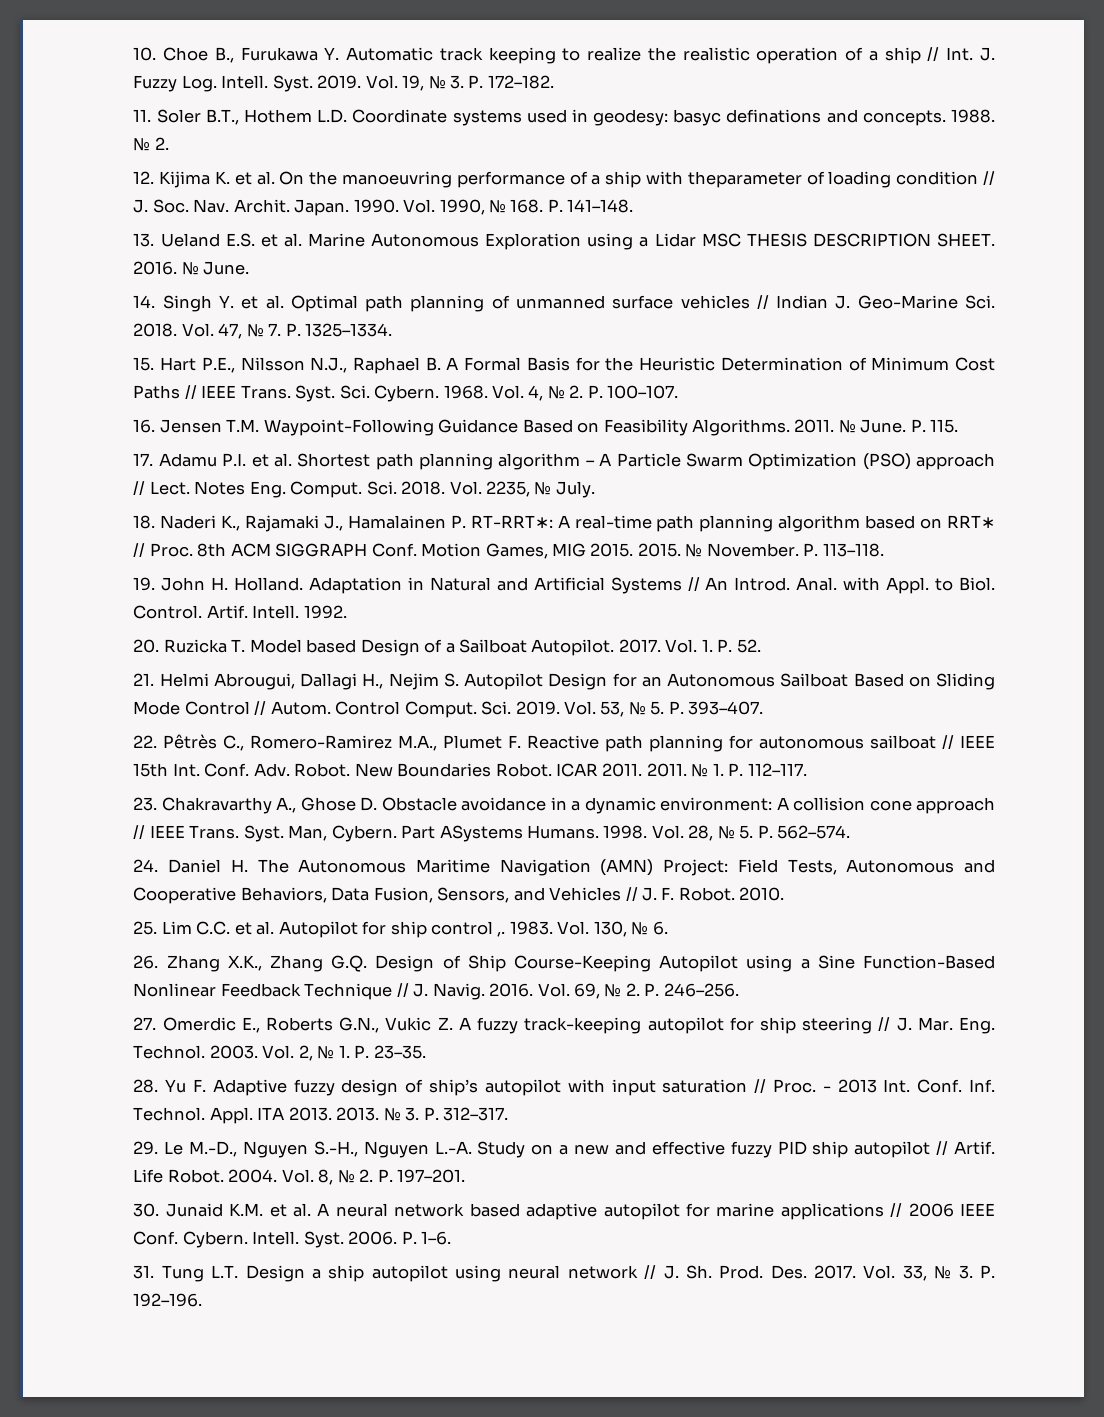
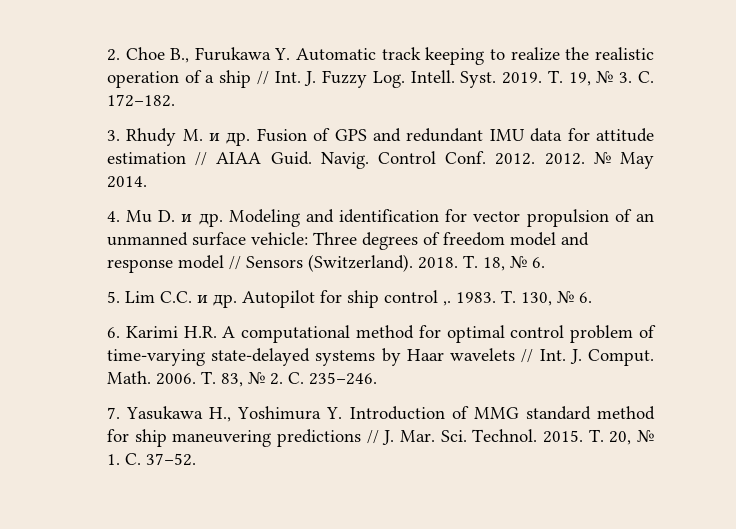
[133,47,157,61] 10. -> [106,49,120,61] 2.
[365,75,398,89] Vol. -> [547,70,563,83] Т.
[468,75,484,88] P. -> [638,71,654,83] С.
[133,109,995,126] [133,137,169,151] [133,171,995,188] [133,199,634,216] [133,233,995,250] [133,261,250,275] [133,295,995,312] [133,323,393,339] [133,357,995,374] [133,385,679,402] [133,419,959,436] [133,453,996,470] [133,481,595,498] [133,515,996,532] [133,543,884,559] [133,577,995,594] [133,605,347,619] [133,639,761,656] [133,673,995,690] [133,701,764,718] [133,734,996,752] [133,763,807,777] [133,797,996,814] [133,825,851,842] [133,859,996,876] [133,887,785,904] [133,921,275,935] 11. Soler B.T., Hothem L.D. Coordinate systems used in geodesy: basyc definations and concepts. 1988. № 2. // 12. Kijima K. et al. On the manoeuvring performance of a ship with theparameter of loading condition // J. Soc. Nav. Archit. Japan. 1990. Vol. 1990, № 168. P. 141–148. // 13. Ueland E.S. et al. Marine Autonomous Exploration using a Lidar MSC THESIS DESCRIPTION SHEET. 2016. № June. // 14. Singh Y. et al. Optimal path planning of unmanned surface vehicles // Indian J. Geo-Marine Sci. 2018. Vol. 47, № 7. P. 1325–1334. // 15. Hart P.E., Nilsson N.J., Raphael B. A Formal Basis for the Heuristic Determination of Minimum Cost Paths // IEEE Trans. Syst. Sci. Cybern. 1968. Vol. 4, № 2. P. 100–107. // 16. Jensen T.M. Waypoint-Following Guidance Based on Feasibility Algorithms. 2011. № June. P. 115. // 17. Adamu P.I. et al. Shortest path planning algorithm – A Particle Swarm Optimization (PSO) approach // Lect. Notes Eng. Comput. Sci. 2018. Vol. 2235, № July. // 18. Naderi K., Rajamaki J., Hamalainen P. RT-RRT∗: A real-time path planning algorithm based on RRT∗ // Proc. 8th ACM SIGGRAPH Conf. Motion Games, MIG 2015. 2015. № November. P. 113–118. // 19. John H. Holland. Adaptation in Natural and Artificial Systems // An Introd. Anal. with Appl. to Biol. Control. Artif. Intell. 1992. // 20. Ruzicka T. Model based Design of a Sailboat Autopilot. 2017. Vol. 1. P. 52. // 21. Helmi Abrougui, Dallagi H., Nejim S. Autopilot Design for an Autonomous Sailboat Based on Sliding Mode Control // Autom. Control Comput. Sci. 2019. Vol. 53, № 5. P. 393–407. // 22. Pêtrès C., Romero-Ramirez M.A., Plumet F. Reactive path planning for autonomous sailboat // IEEE 15th Int. Conf. Adv. Robot. New Boundaries Robot. ICAR 2011. 2011. № 1. P. 112–117. // 23. Chakravarthy A., Ghose D. Obstacle avoidance in a dynamic environment: A collision cone approach // IEEE Trans. Syst. Man, Cybern. Part ASystems Humans. 1998. Vol. 28, № 5. P. 562–574. // 24. Daniel H. The Autonomous Maritime Navigation (AMN) Project: Field Tests, Autonomous and Cooperative Behaviors, Data Fusion, Sensors, and Vehicles // J. F. Robot. 2010. // 25. Lim C.C. et al. -> [106,128,654,146] [106,151,654,169] [106,176,147,188] [106,209,655,227] [106,232,589,250] [106,254,545,273] [106,291,237,308] 3. Rhudy M. и др. Fusion of GPS and redundant IMU data for attitude estimation // AIAA Guid. Navig. Control Conf. 2012. 2012. № May 2014. // 4. Mu D. и др. Modeling and identification for vector propulsion of an unmanned surface vehicle: Three degrees of freedom model and response model // Sensors (Switzerland). 2018. Т. 18, № 6. // 5. Lim C.C. и др.
[557,921,590,935] Vol. -> [500,290,516,303] Т.
[133,955,995,972] [133,983,739,1000] [133,1017,995,1034] [133,1045,426,1061] [133,1079,996,1096] [133,1107,509,1124] [133,1141,996,1158] [133,1169,466,1185] [133,1203,995,1220] [133,1231,452,1248] [133,1265,995,1282] [133,1293,203,1307] 26. Zhang X.K., Zhang G.Q. Design of Ship Course-Keeping Autopilot using a Sine Function-Based Nonlinear Feedback Technique // J. Navig. 2016. Vol. 69, № 2. P. 246–256. // 27. Omerdic E., Roberts G.N., Vukic Z. A fuzzy track-keeping autopilot for ship steering // J. Mar. Eng. Technol. 2003. Vol. 2, № 1. P. 23–35. // 28. Yu F. Adaptive fuzzy design of ship’s autopilot with input saturation // Proc. - 2013 Int. Conf. Inf. Technol. Appl. ITA 2013. 2013. № 3. P. 312–317. // 29. Le M.-D., Nguyen S.-H., Nguyen L.-A. Study on a new and effective fuzzy PID ship autopilot // Artif. Life Robot. 2004. Vol. 8, № 2. P. 197–201. // 30. Junaid K.M. et al. A neural network based adaptive autopilot for marine applications // 2006 IEEE Conf. Cybern. Intell. Syst. 2006. P. 1–6. // 31. Tung L.T. Design a ship autopilot using neural network // J. Sh. Prod. Des. 2017. Vol. 33, № 3. P. 192–196. -> [106,325,657,343] [106,348,654,366] [106,371,377,387] [106,406,655,422] [106,429,655,447] [106,453,196,466] 6. Karimi H.R. A computational method for optimal control problem of time-varying state-delayed systems by Haar wavelets // Int. J. Comput. Math. 2006. Т. 83, № 2. С. 235–246. // 7. Yasukawa H., Yoshimura Y. Introduction of MMG standard method for ship maneuvering predictions // J. Mar. Sci. Technol. 2015. Т. 20, № 1. С. 37–52.

